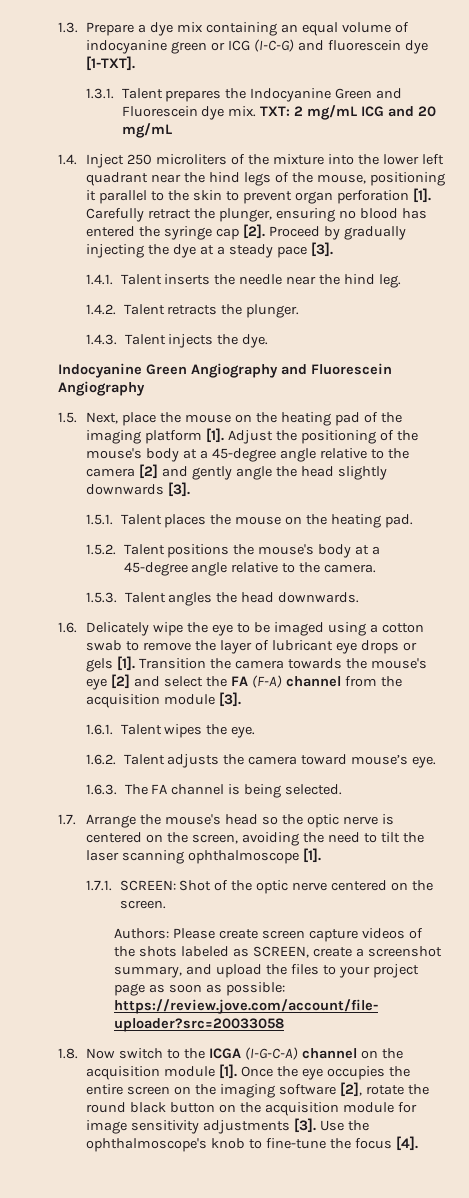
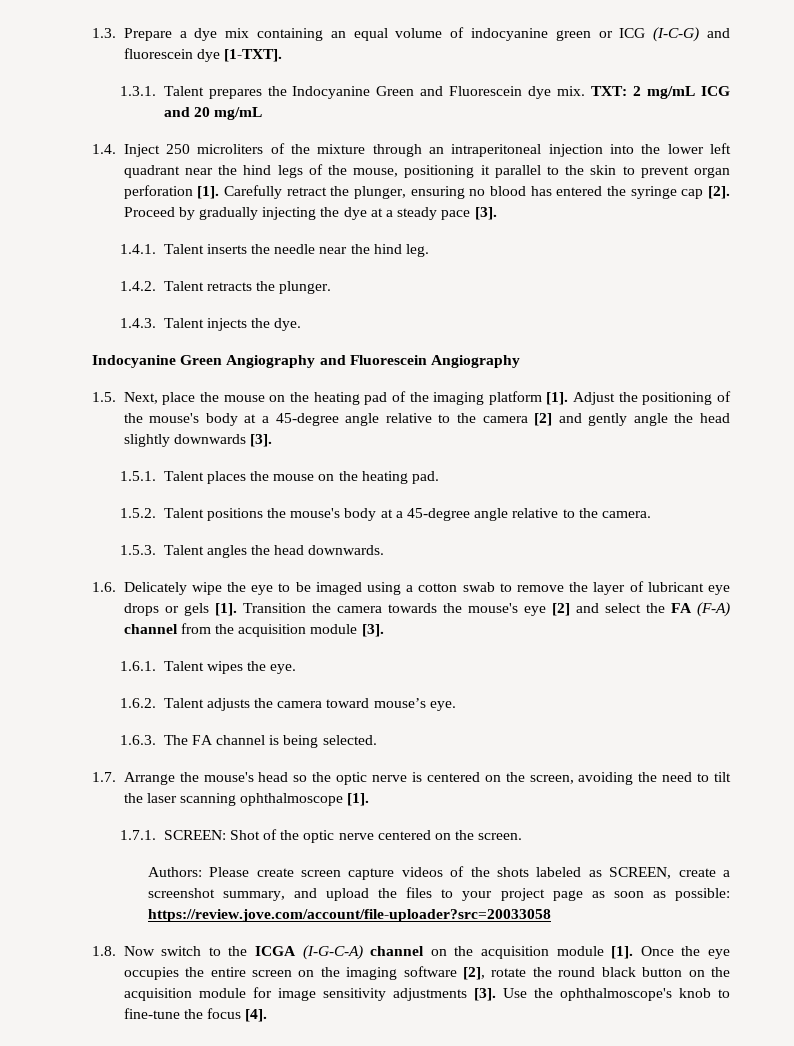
(324, 159) none -> [372,144,603,157] through an intraperitoneal injection

